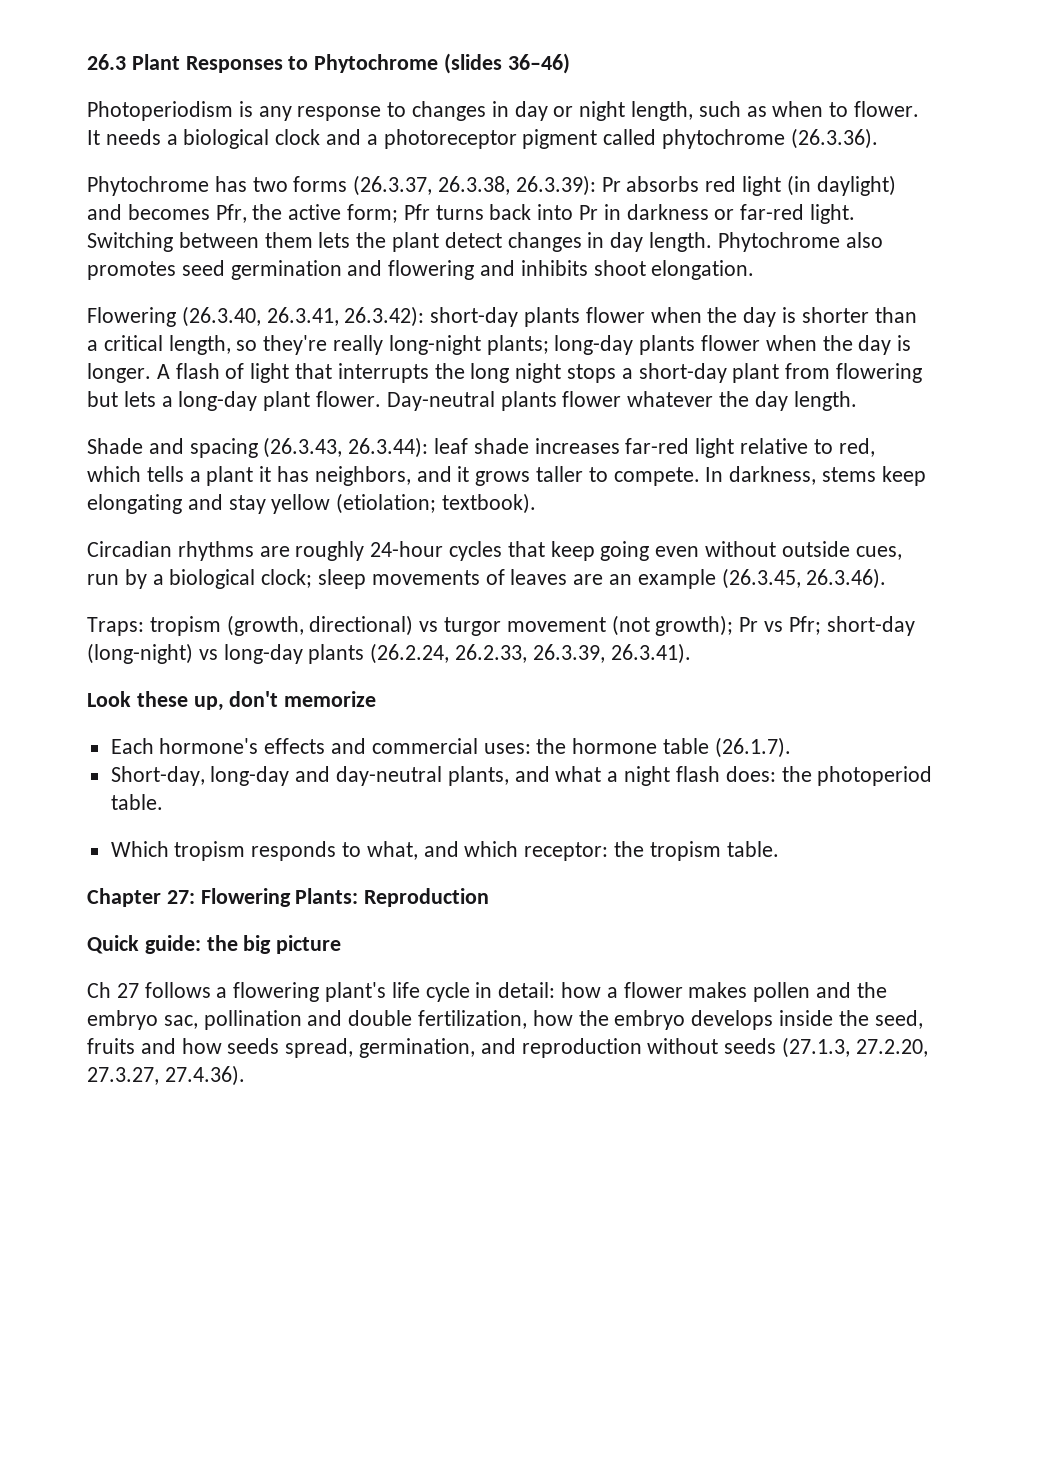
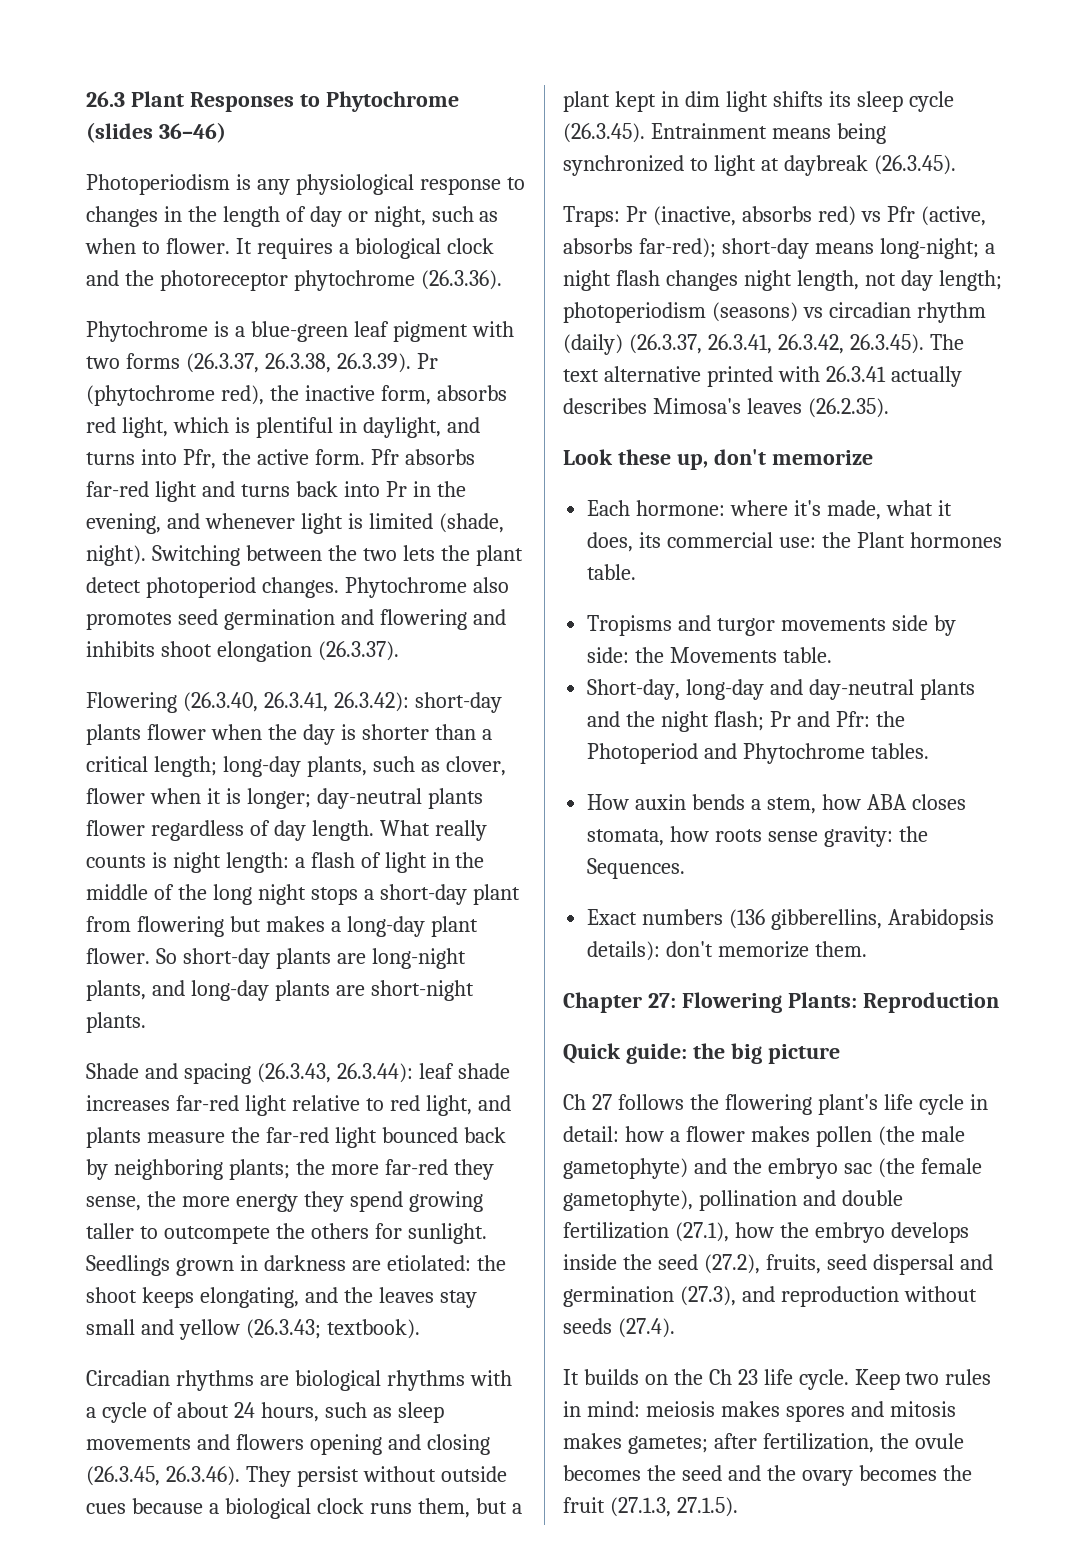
(292, 113) none -> [295,174,414,195] physiological
[514,101,694,121] day or night length, -> [187,206,426,227] the length of day or night,
[105,129,161,145] needs -> [256,238,333,259] requires
[366,129,657,149] a photoreceptor pigment called -> [124,270,288,291] the photoreceptor
[214,175,896,196] [87,204,430,223] has two forms (26.3.37, 26.3.38, 26.3.39): Pr absorbs red light (in daylight) and becomes Pfr, the active form; Pfr -> [213,321,514,342] [86,353,438,373] [86,385,507,406] [86,417,480,438] [86,449,475,469] [86,481,235,502] is a blue-green leaf pigment with two forms (26.3.37, 26.3.38, 26.3.39). Pr (phytochrome red), the inactive form, absorbs red light, which is plentiful in daylight, and turns into Pfr, the active form. Pfr absorbs far-red light and
[626,204,856,224] [87,232,713,252] darkness or far-red light. Switching between them lets the plant detect changes in day length. -> [436,481,466,497] [86,513,504,534] [86,545,523,566] [86,577,339,598] the evening, and whenever light is limited (shade, night). Switching between the two lets the plant detect photoperiod changes.
[651,260,755,280] elongation. -> [216,641,399,662] elongation (26.3.37).
[168,335,912,355] [87,363,429,383] length, so they're really long-night plants; long-day plants flower when the day is longer. A flash of light that interrupts -> [153,756,506,777] [86,788,483,809] [86,820,487,841] [86,852,485,873] [86,884,174,900] length; long-day plants, such as clover, flower when it is longer; day-neutral plants flower regardless of day length. What really counts is night length: a flash of light in the middle of
[123,391,156,407] lets -> [265,916,325,932] makes
[386,391,857,411] Day-neutral plants flower whatever the day length. -> [155,948,466,969] [86,980,474,1001] [86,1012,146,1033] So short-day plants are long-night plants, and long-day plants are short-night plants.
[838,438,875,457] [87,466,926,486] [87,493,537,514] [87,541,902,561] [87,568,887,589] [87,615,915,636] [87,643,691,664] red, which tells a plant it has neighbors, and it grows taller to compete. In darkness, stems keep elongating and stay yellow (etiolation; textbook). // Circadian rhythms are roughly 24-hour cycles that keep going even without outside cues, run by a biological clock; sleep movements of leaves are an example (26.3.45, 26.3.46). // Traps: tropism (growth, directional) vs turgor movement (not growth); Pr vs Pfr; short-day (long-night) vs long-day plants (26.2.24, 26.2.33, 26.3.39, 26.3.41). -> [389,1095,511,1116] [86,1127,506,1148] [86,1159,494,1180] [86,1191,483,1212] [86,1223,487,1244] [86,1255,506,1276] [86,1287,477,1308] [86,1319,420,1340] [86,1370,512,1391] [86,1402,444,1423] [86,1434,490,1455] [86,1466,507,1487] [86,1498,522,1519] [563,91,954,112] [563,123,886,144] [563,155,956,176] [563,206,986,227] [563,238,995,259] [563,270,1002,291] [563,302,986,323] [563,334,964,355] [563,366,962,387] [563,398,889,418] red light, and plants measure the far-red light bounced back by neighboring plants; the more far-red they sense, the more energy they spend growing taller to outcompete the others for sunlight. Seedlings grown in darkness are etiolated: the shoot keeps elongating, and the leaves stay small and yellow (26.3.43; textbook). // Circadian rhythms are biological rhythms with a cycle of about 24 hours, such as sleep movements and flowers opening and closing (26.3.45, 26.3.46). They persist without outside cues because a biological clock runs them, but a plant kept in dim light shifts its sleep cycle (26.3.45). Entrainment means being synchronized to light at daybreak (26.3.45). // Traps: Pr (inactive, absorbs red) vs Pfr (active, absorbs far-red); short-day means long-night; a night flash changes night length, not day length; photoperiodism (seasons) vs circadian rhythm (daily) (26.3.37, 26.3.41, 26.3.42, 26.3.45). The text alternative printed with 26.3.41 actually describes Mimosa's leaves (26.2.35).
[159,737,791,758] [110,766,933,786] [110,794,163,810] [110,841,779,861] hormone's effects and commercial uses: the hormone table (26.1.7). // Short-day, long-day and day-neutral plants, and what a night flash does: the photoperiod table. // Which tropism responds to what, and which receptor: the tropism table. -> [636,500,952,520] [587,532,1002,552] [587,564,637,580] [587,615,956,636] [587,647,833,663] [587,679,975,700] [587,711,905,732] [587,743,930,764] [587,794,966,814] [587,826,928,847] [587,858,686,879] [587,909,994,930] [587,941,868,961] hormone: where it's made, what it does, its commercial use: the Plant hormones table. // Tropisms and turgor movements side by side: the Movements table. // Short-day, long-day and day-neutral plants and the night flash; Pr and Pfr: the Photoperiod and Phytochrome tables. // How auxin bends a stem, how ABA closes stomata, how roots sense gravity: the Sequences. // Exact numbers (136 gibberellins, Arabidopsis details): don't memorize them.
[216,987,228,998] a -> [689,1094,719,1110] the
[816,982,887,998] [87,1010,198,1030] and the embryo sac, -> [877,1126,965,1146] [563,1158,982,1179] [563,1190,693,1211] (the male gametophyte) and the embryo sac (the female gametophyte),
[418,1010,528,1029] fertilization, -> [563,1222,729,1242] fertilization (27.1),
[874,1010,923,1029] [87,1037,928,1058] [87,1065,245,1086] seed, fruits and how seeds spread, germination, and reproduction without seeds (27.1.3, 27.2.20, 27.3.27, 27.4.36). -> [657,1254,993,1275] [563,1286,977,1307] [563,1318,675,1338] [563,1369,992,1390] [563,1401,956,1422] [563,1433,964,1454] [563,1465,972,1486] [563,1497,738,1517] seed (27.2), fruits, seed dispersal and germination (27.3), and reproduction without seeds (27.4). // It builds on the Ch 23 life cycle. Keep two rules in mind: meiosis makes spores and mitosis makes gametes; after fertilization, the ovule becomes the seed and the ovary becomes the fruit (27.1.3, 27.1.5).

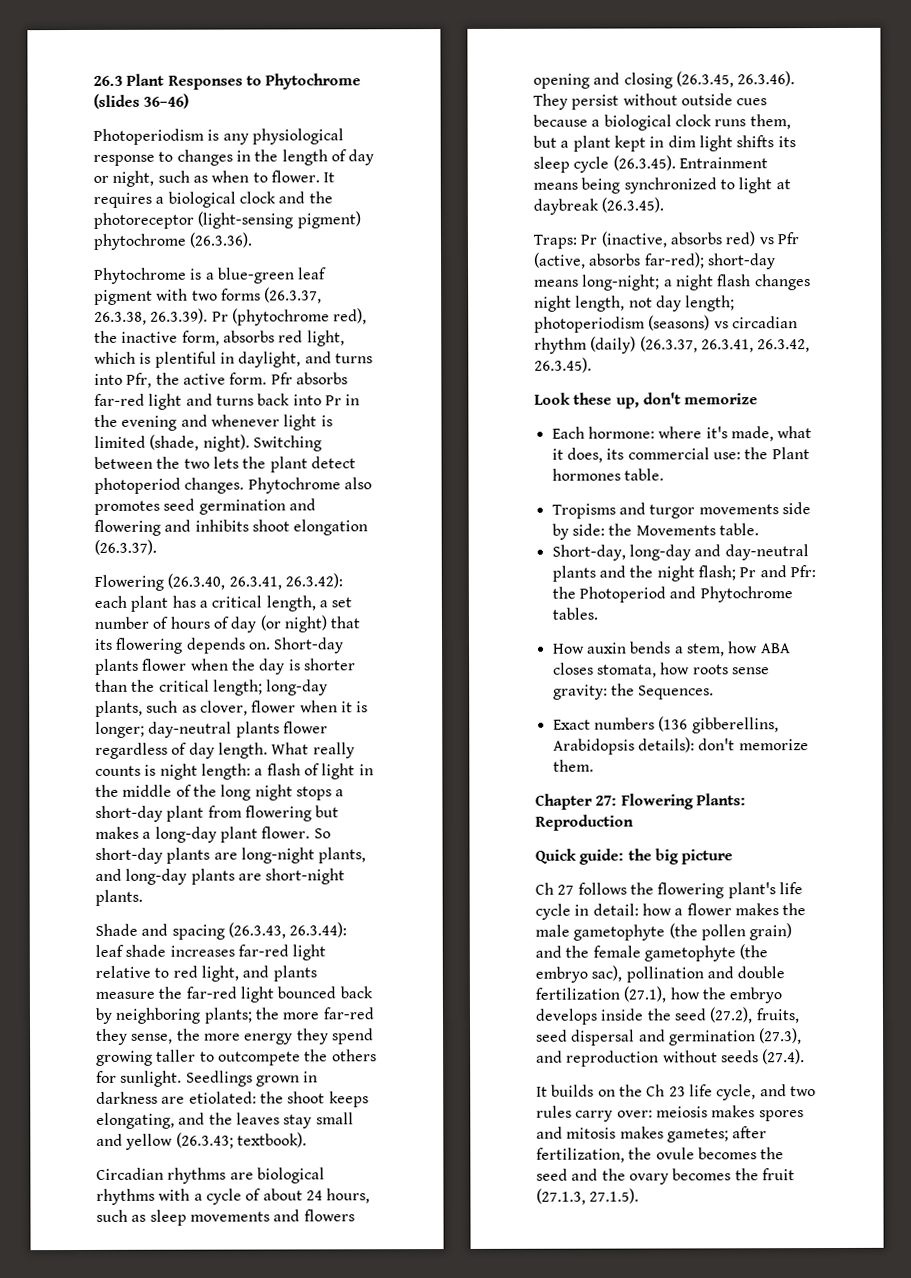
(288, 280) none -> [197,211,361,229] (light-sensing pigment)
[86,513,161,534] evening, -> [121,415,178,431] evening
[414,692,502,713] short-day -> [94,595,353,612] [94,615,361,633] [94,637,345,654] each plant has a critical length, a set number of hours of day (or night) that its flowering depends on. Short-day
[481,729,492,740] a -> [131,679,156,692] the
[929,334,964,350] [563,366,962,387] [563,398,889,418] The text alternative printed with 26.3.41 actually describes Mimosa's leaves (26.2.35). -> (592, 365) none
[815,1126,965,1147] [563,1158,982,1179] [563,1190,693,1211] pollen (the male gametophyte) and the embryo sac (the female gametophyte), -> [782,903,807,916] [535,923,793,941] [535,944,769,962] [535,965,623,983] the male gametophyte (the pollen grain) and the female gametophyte (the embryo sac),
[798,1369,992,1390] [563,1401,640,1417] cycle. Keep two rules in mind: -> [716,1084,816,1101] [536,1105,653,1122] cycle, and two rules carry over:

